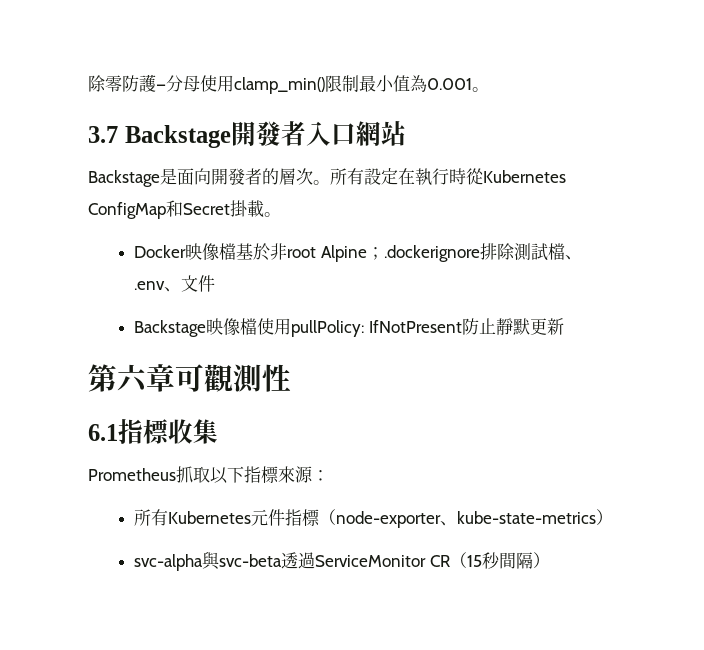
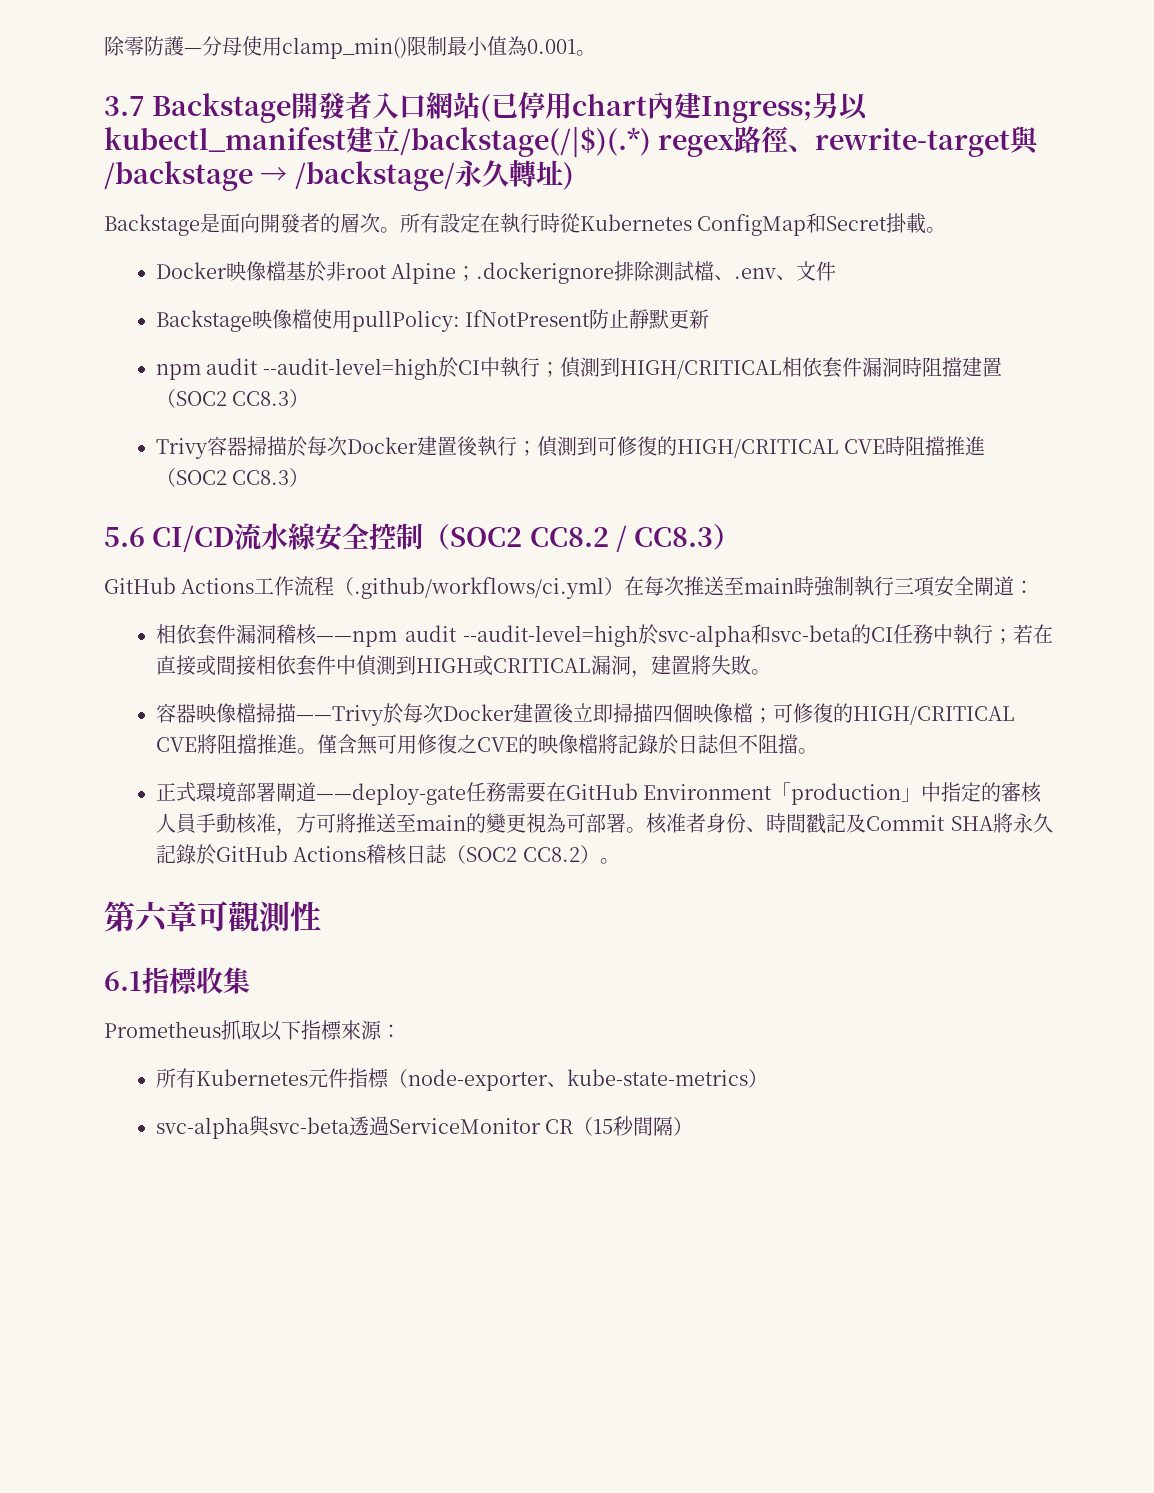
(406, 133) none -> [480,92,869,123] [104,126,1041,158] [104,160,574,191] (已停用chart內建Ingress;另以kubectl_manifest建立/backstage(/|$)(.*) regex路徑、rewrite-target與/backstage → /backstage/永久轉址)
(564, 326) none -> [155,357,1002,380] [155,389,310,408] [155,436,986,459] [155,468,310,487] [104,523,741,552] [104,576,1035,599] [155,624,1053,647] [155,655,771,678] [155,703,1015,726] [155,734,818,755] [155,782,1043,805] [155,813,1053,836] [155,844,620,865] // npm audit --audit-level=high於CI中執行；偵測到HIGH/CRITICAL相依套件漏洞時阻擋建置（SOC2 CC8.3） // Trivy容器掃描於每次Docker建置後執行；偵測到可修復的HIGH/CRITICAL CVE時阻擋推進（SOC2 CC8.3） // 5.6 CI/CD流水線安全控制（SOC2 CC8.2 / CC8.3） // GitHub Actions工作流程（.github/workflows/ci.yml）在每次推送至main時強制執行三項安全閘道： // 相依套件漏洞稽核——npm audit --audit-level=high於svc-alpha和svc-beta的CI任務中執行；若在直接或間接相依套件中偵測到HIGH或CRITICAL漏洞，建置將失敗。 // 容器映像檔掃描——Trivy於每次Docker建置後立即掃描四個映像檔；可修復的HIGH/CRITICAL CVE將阻擋推進。僅含無可用修復之CVE的映像檔將記錄於日誌但不阻擋。 // 正式環境部署閘道——deploy-gate任務需要在GitHub Environment「production」中指定的審核人員手動核准，方可將推送至main的變更視為可部署。核准者身份、時間戳記及Commit SHA將永久記錄於GitHub Actions稽核日誌（SOC2 CC8.2）。

